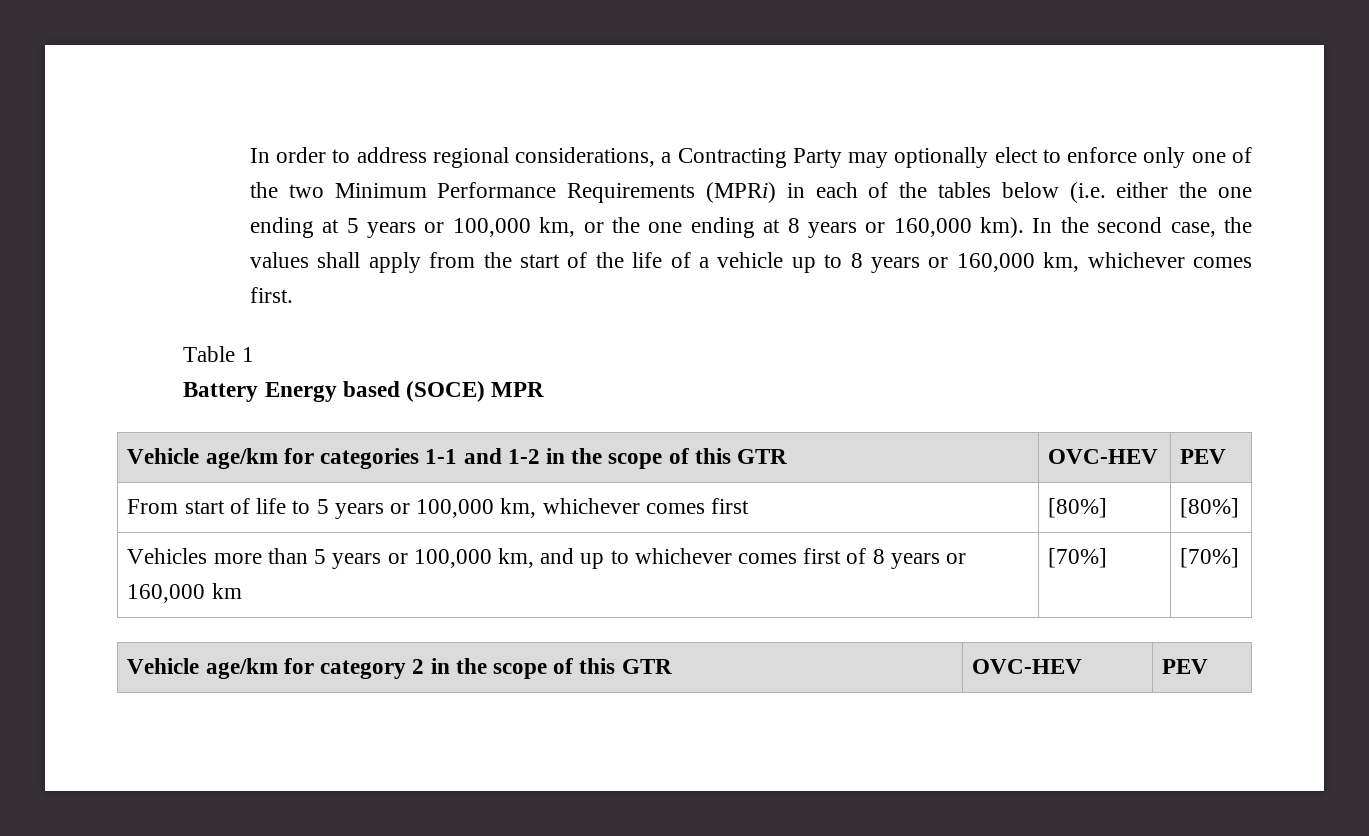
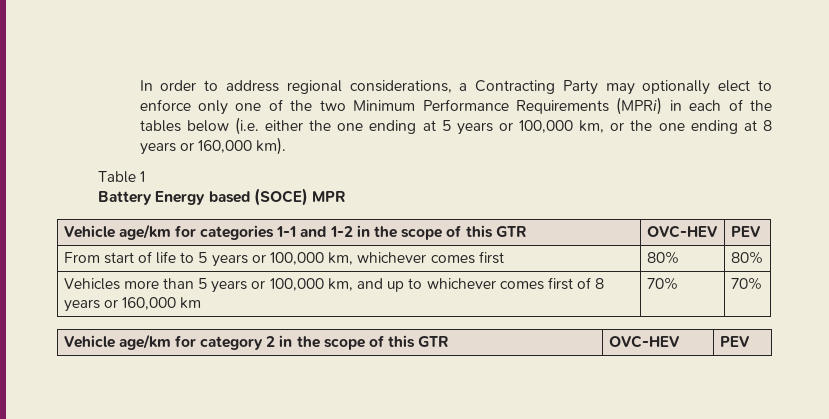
[1032,217,1253,237] [249,252,1253,273] [249,287,293,303] In the second case, the values shall apply from the start of the life of a vehicle up to 8 years or 160,000 km, whichever comes first. -> (287, 146) none
[1048,498,1108,518] [1180,498,1240,518] [80%] | [80%] -> [646,251,679,264] [730,251,763,264] 80% | 80%
[1048,548,1108,568] [1180,548,1240,568] [70%] | [70%] -> [646,277,678,290] [730,277,762,290] 70% | 70%

